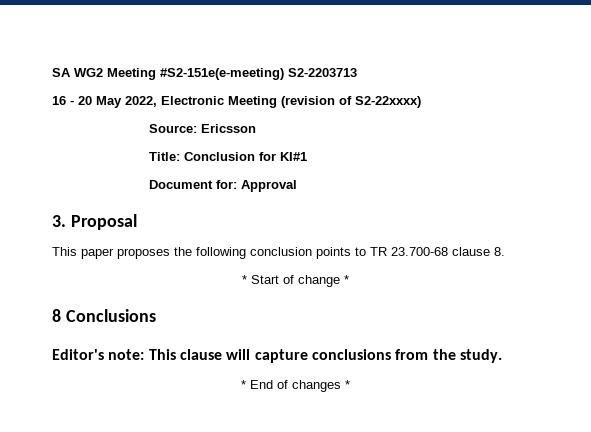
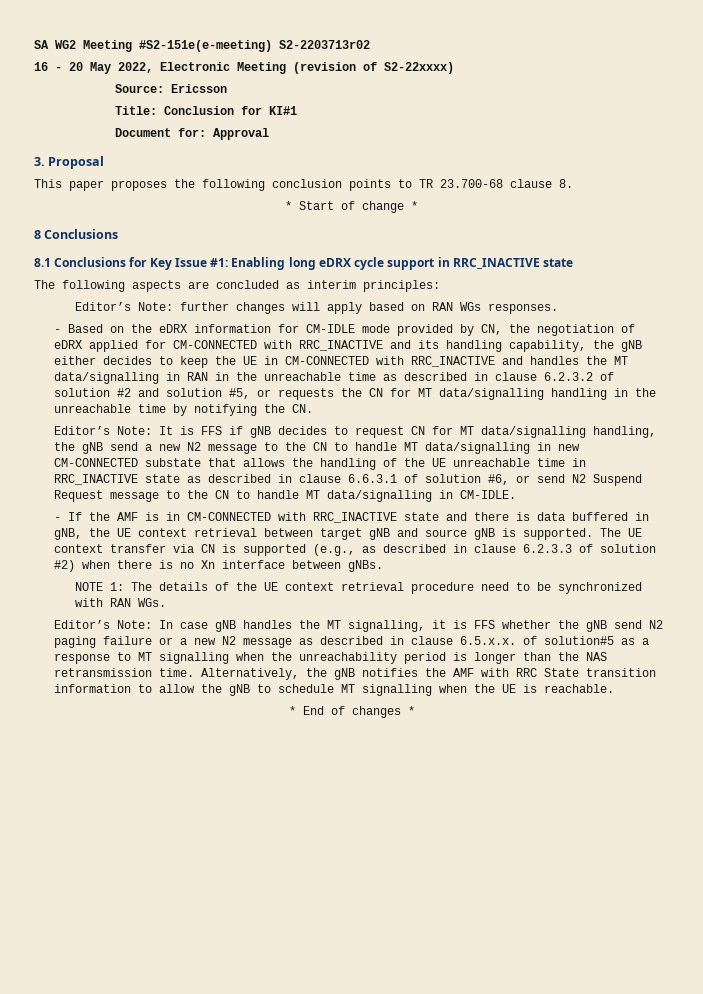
[288,68,357,77] S2-2203713 -> [279,40,370,49] S2-2203713r02
[52,349,502,363] Editor's note: This clause will capture conclusions from the study. -> [34,257,574,270] [34,280,440,292] [74,302,558,314] [54,324,636,336] [54,340,643,352] [54,356,629,368] [54,372,615,384] [54,388,657,400] [54,404,314,416] [54,426,657,438] [54,442,581,454] [54,458,587,470] [54,474,643,486] [54,490,517,502] [54,512,650,523] [54,528,643,540] [54,544,657,556] [54,560,384,572] [74,582,642,594] [74,598,166,607] [54,620,664,632] [54,636,650,648] [54,652,608,664] [54,668,657,680] [54,684,615,696] 8.1 Conclusions for Key Issue #1: Enabling long eDRX cycle support in RRC_INACTIVE state // The following aspects are concluded as interim principles: // Editor’s Note: further changes will apply based on RAN WGs responses. // - Based on the eDRX information for CM-IDLE mode provided by CN, the negotiation of eDRX applied for CM-CONNECTED with RRC_INACTIVE and its handling capability, the gNB either decides to keep the UE in CM-CONNECTED with RRC_INACTIVE and handles the MT data/signalling in RAN in the unreachable time as described in clause 6.2.3.2 of solution #2 and solution #5, or requests the CN for MT data/signalling handling in the unreachable time by notifying the CN. // Editor’s Note: It is FFS if gNB decides to request CN for MT data/signalling handling, the gNB send a new N2 message to the CN to handle MT data/signalling in new CM-CONNECTED substate that allows the handling of the UE unreachable time in RRC_INACTIVE state as described in clause 6.6.3.1 of solution #6, or send N2 Suspend Request message to the CN to handle MT data/signalling in CM-IDLE. // - If the AMF is in CM-CONNECTED with RRC_INACTIVE state and there is data buffered in gNB, the UE context retrieval between target gNB and source gNB is supported. The UE context transfer via CN is supported (e.g., as described in clause 6.2.3.3 of solution #2) when there is no Xn interface between gNBs. // NOTE 1: The details of the UE context retrieval procedure need to be synchronized with RAN WGs. // Editor’s Note: In case gNB handles the MT signalling, it is FFS whether the gNB send N2 paging failure or a new N2 message as described in clause 6.5.x.x. of solution#5 as a response to MT signalling when the unreachability period is longer than the NAS retransmission time. Alternatively, the gNB notifies the AMF with RRC State transition information to allow the gNB to schedule MT signalling when the UE is reachable.

